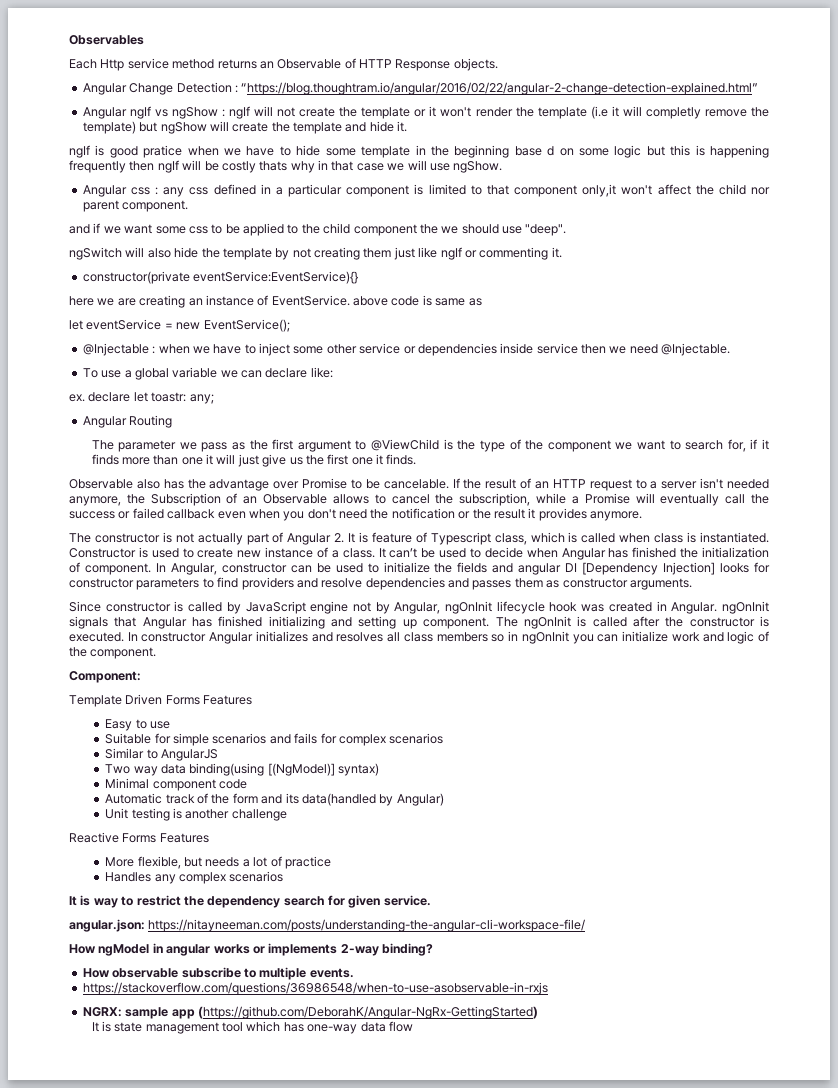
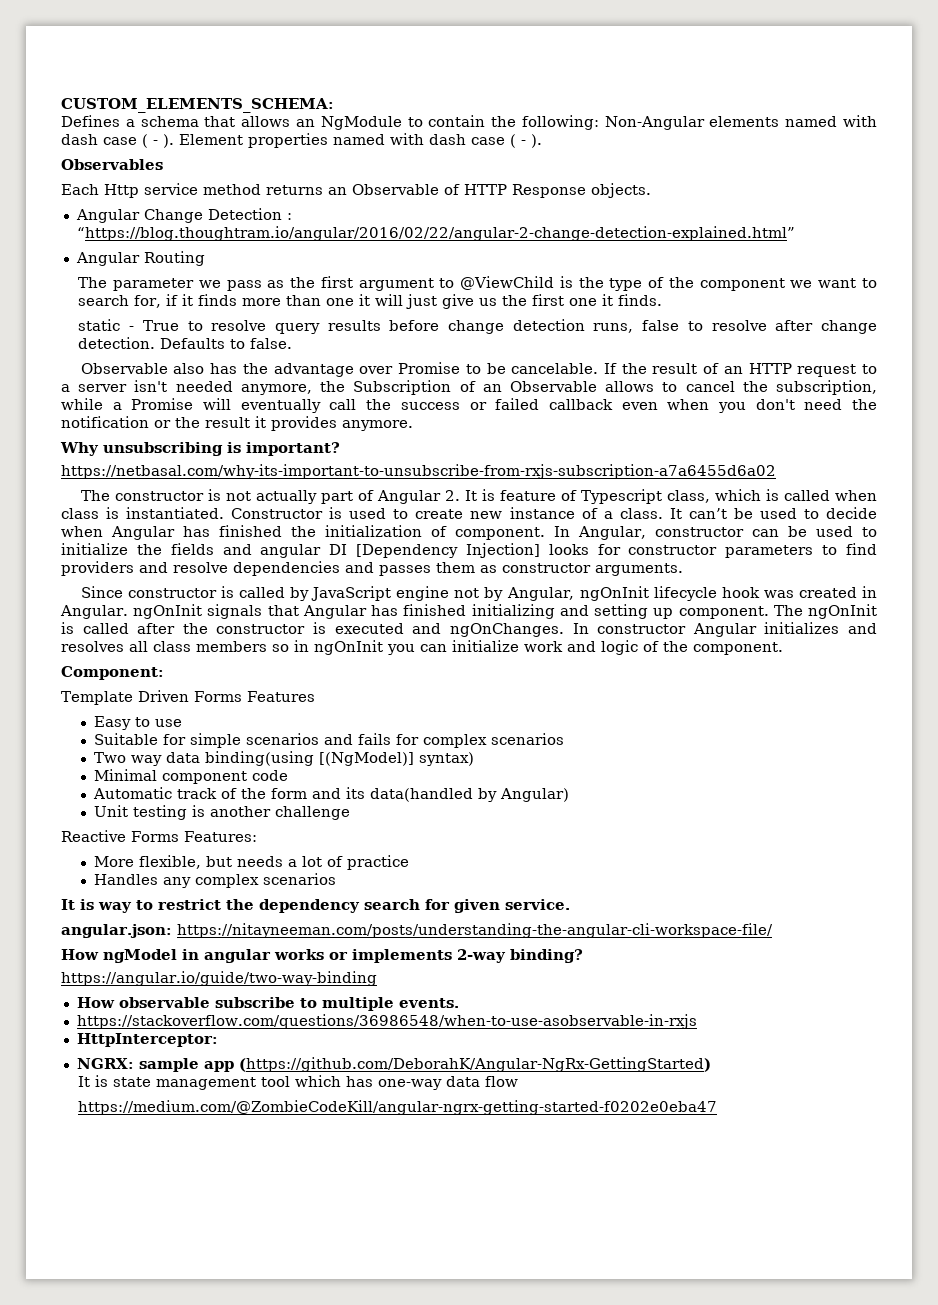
(69, 40) none -> [61,98,334,113] [61,115,878,130] [61,133,542,148] CUSTOM_ELEMENTS_SCHEMA: // Defines a schema that allows an NgModule to contain the following: Non-Angular elements named with dash case ( - ). Element properties named with dash case ( - ). //
[82,106,769,119] [82,121,408,134] [69,145,770,158] [69,160,503,173] [82,184,771,197] [82,200,189,212] [69,223,567,236] [69,247,562,260] [82,271,359,284] [69,295,482,308] [69,319,290,332] [82,343,731,356] [82,367,333,380] [69,392,214,404] // Angular ngIf vs ngShow : ngIf will not create the template or it won't render the template (i.e it will completly remove the template) but ngShow will create the template and hide it. // ngIf is good pratice when we have to hide some template in the beginning base d on some logic but this is happening frequently then ngIf will be costly thats why in that case we will use ngShow. // Angular css : any css defined in a particular component is limited to that component only,it won't affect the child nor parent component. // and if we want some css to be applied to the child component the we should use "deep". // ngSwitch will also hide the template by not creating them just like ngIf or commenting it. // constructor(private eventService:EventService){} // here we are creating an instance of EventService. above code is same as // let eventService = new EventService(); // @Injectable : when we have to inject some other service or dependencies inside service then we need @Injectable. // To use a global variable we can declare like: // ex. declare let toastr: any; -> (795, 233) none
(417, 459) none -> [78,319,878,334] [78,337,293,349] // static - True to resolve query results before change detection runs, false to resolve after change detection. Defaults to false.
(642, 516) none -> [60,442,340,456] [61,464,776,479] // Why unsubscribing is important? // https://netbasal.com/why-its-important-to-unsubscribe-from-rxjs-subscription-a7a6455d6a02
[69,632,124,642] executed. -> [334,623,564,637] executed and ngOnChanges.
[105,748,219,761] // Similar to AngularJS -> (565, 739) none
[159,833,209,843] Features -> [184,831,257,842] Features:
(433, 949) none -> [61,971,377,986] // https://angular.io/guide/two-way-binding
(548, 988) none -> [76,1033,218,1047] // HttpInterceptor:
(413, 1026) none -> [78,1100,718,1115] // https://medium.com/@ZombieCodeKill/angular-ngrx-getting-started-f0202e0eba47

